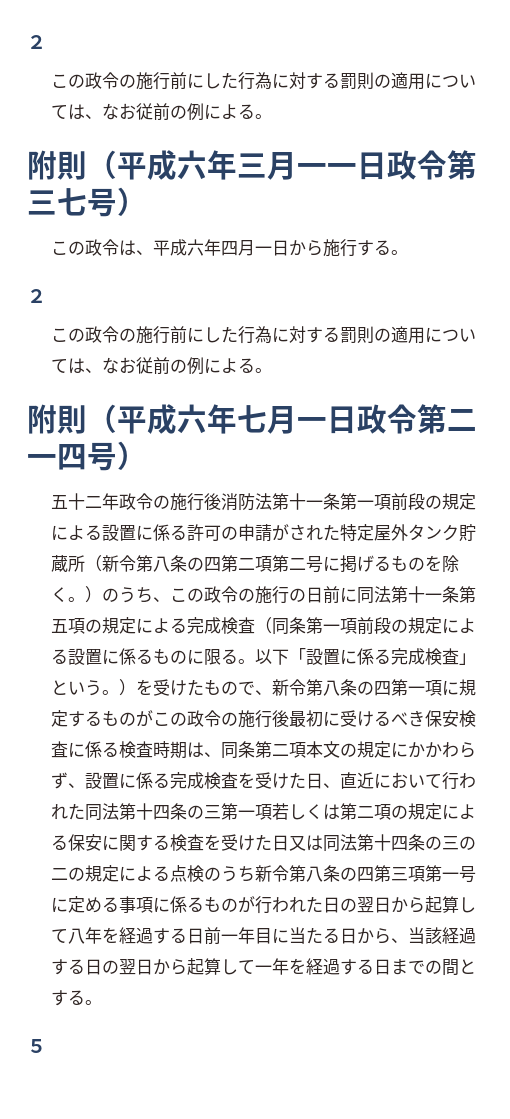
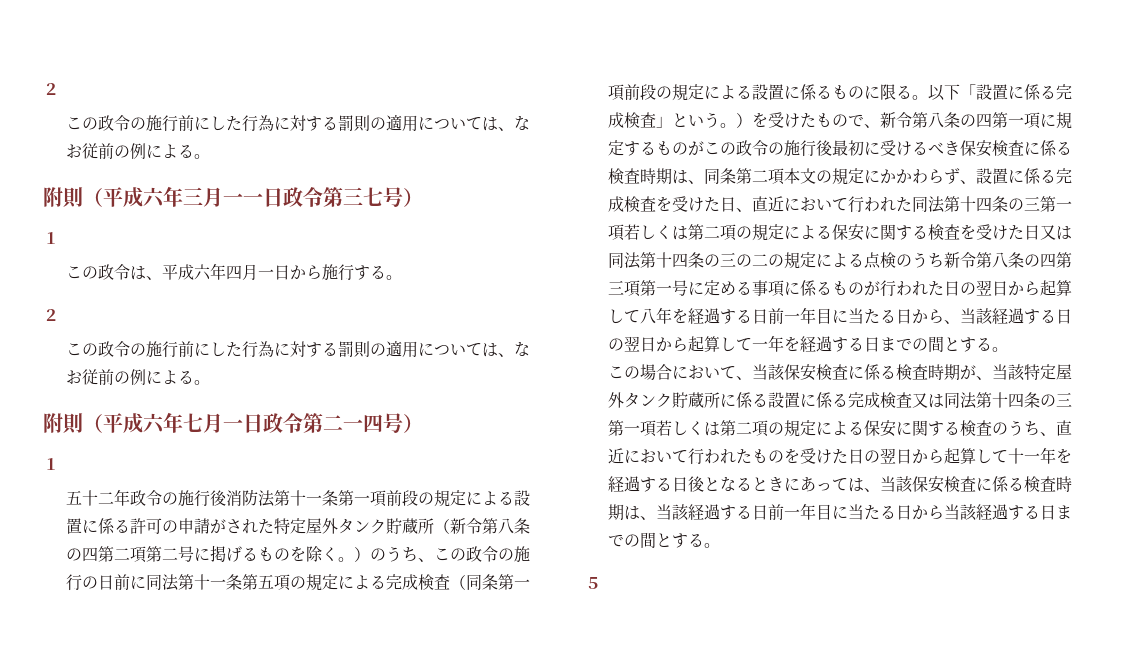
(147, 201) none -> [43,232,59,244] // １
(147, 455) none -> [43,458,59,470] // １
(103, 1002) none -> [607,364,1072,381] [607,392,1072,409] [607,420,1072,437] [607,447,1072,465] [607,476,1072,493] [607,503,1072,521] [607,532,720,548] // この場合において、当該保安検査に係る検査時期が、当該特定屋外タンク貯蔵所に係る設置に係る完成検査又は同法第十四条の三第一項若しくは第二項の規定による保安に関する検査のうち、直近において行われたものを受けた日の翌日から起算して十一年を経過する日後となるときにあっては、当該保安検査に係る検査時期は、当該経過する日前一年目に当たる日から当該経過する日までの間とする。

